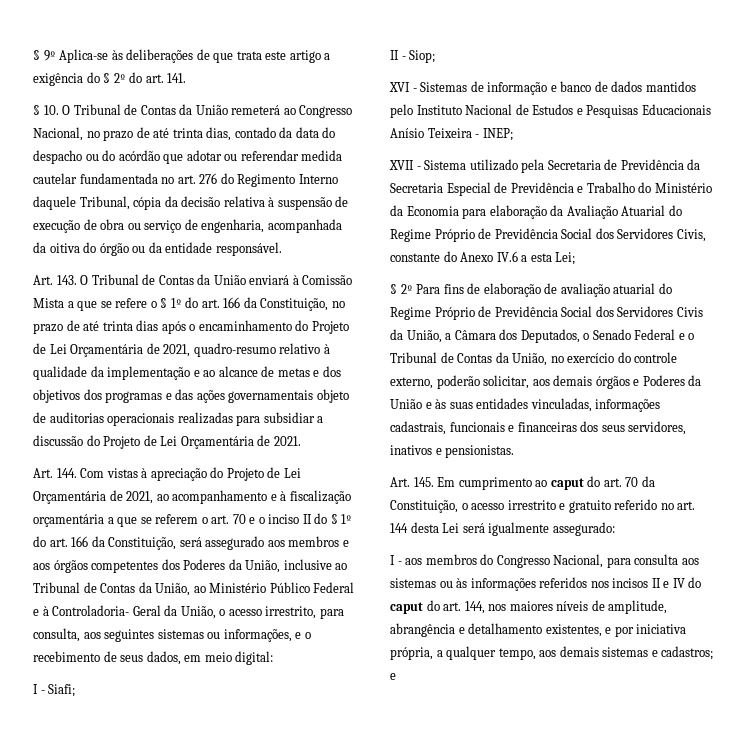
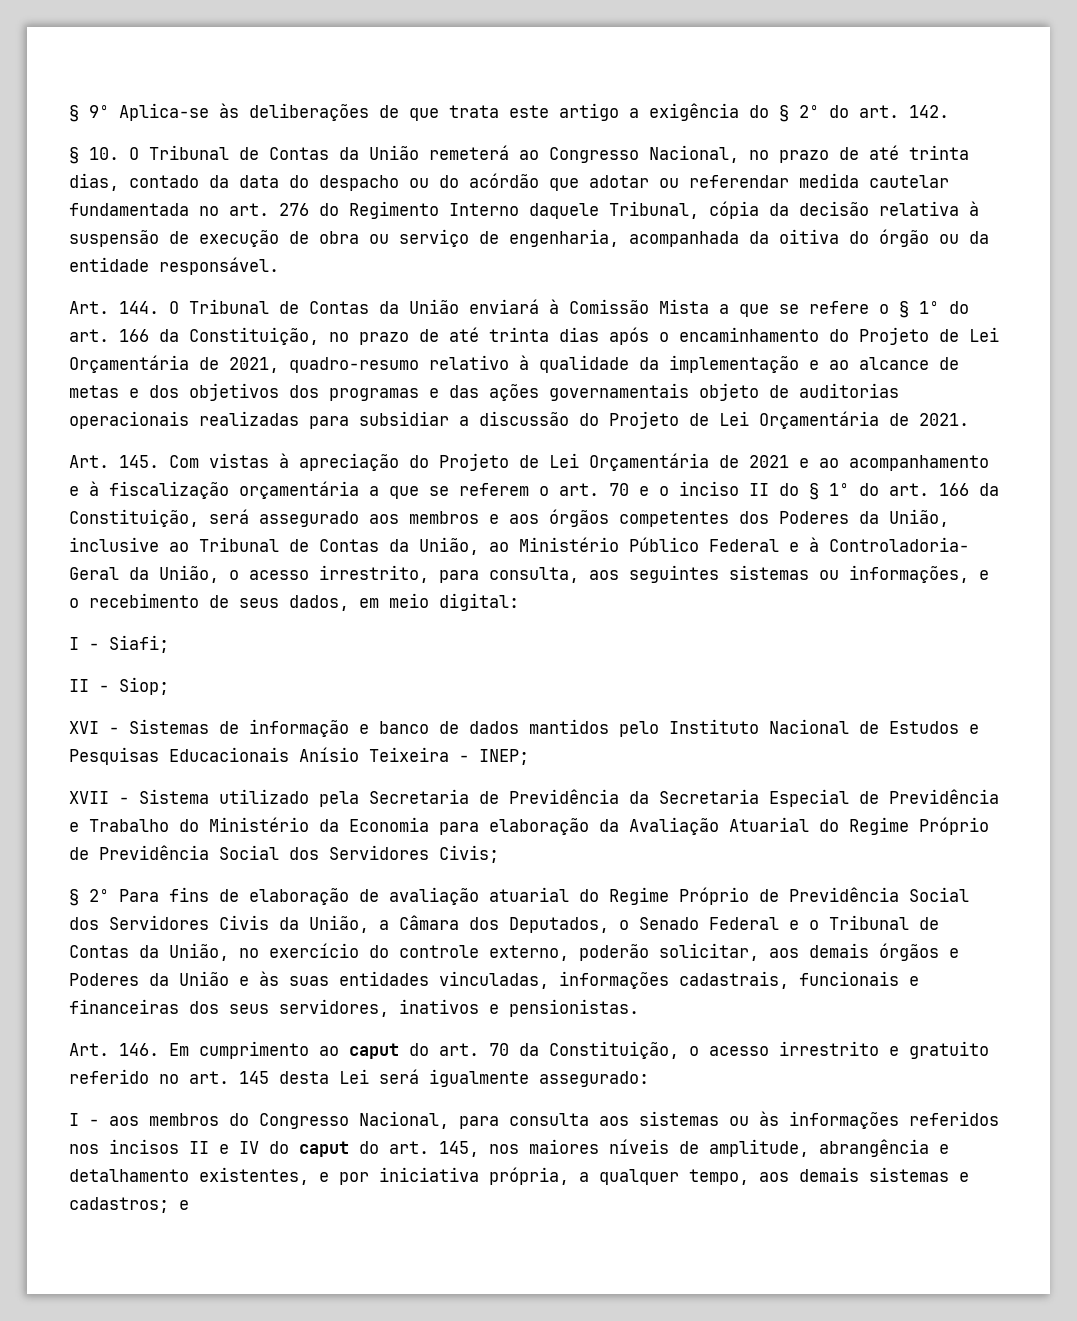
[167,73,187,83] 141. -> [909,105,949,118] 142.
[56,275,77,285] 143. -> [119,301,159,314] 144.
[56,468,77,478] 144. -> [119,455,159,468] 145.
[126,491,154,504] 2021, -> [749,455,809,468] 2021 e
[676,229,706,242] [390,251,576,265] Civis, constante do Anexo IV.6 a esta Lei; -> [439,845,499,863] Civis;
[413,477,434,487] 145. -> [119,1043,159,1056] 146.
[390,523,408,533] 144 -> [239,1071,269,1084] 145
[464,601,485,614] 144, -> [439,1141,479,1157] 145,

